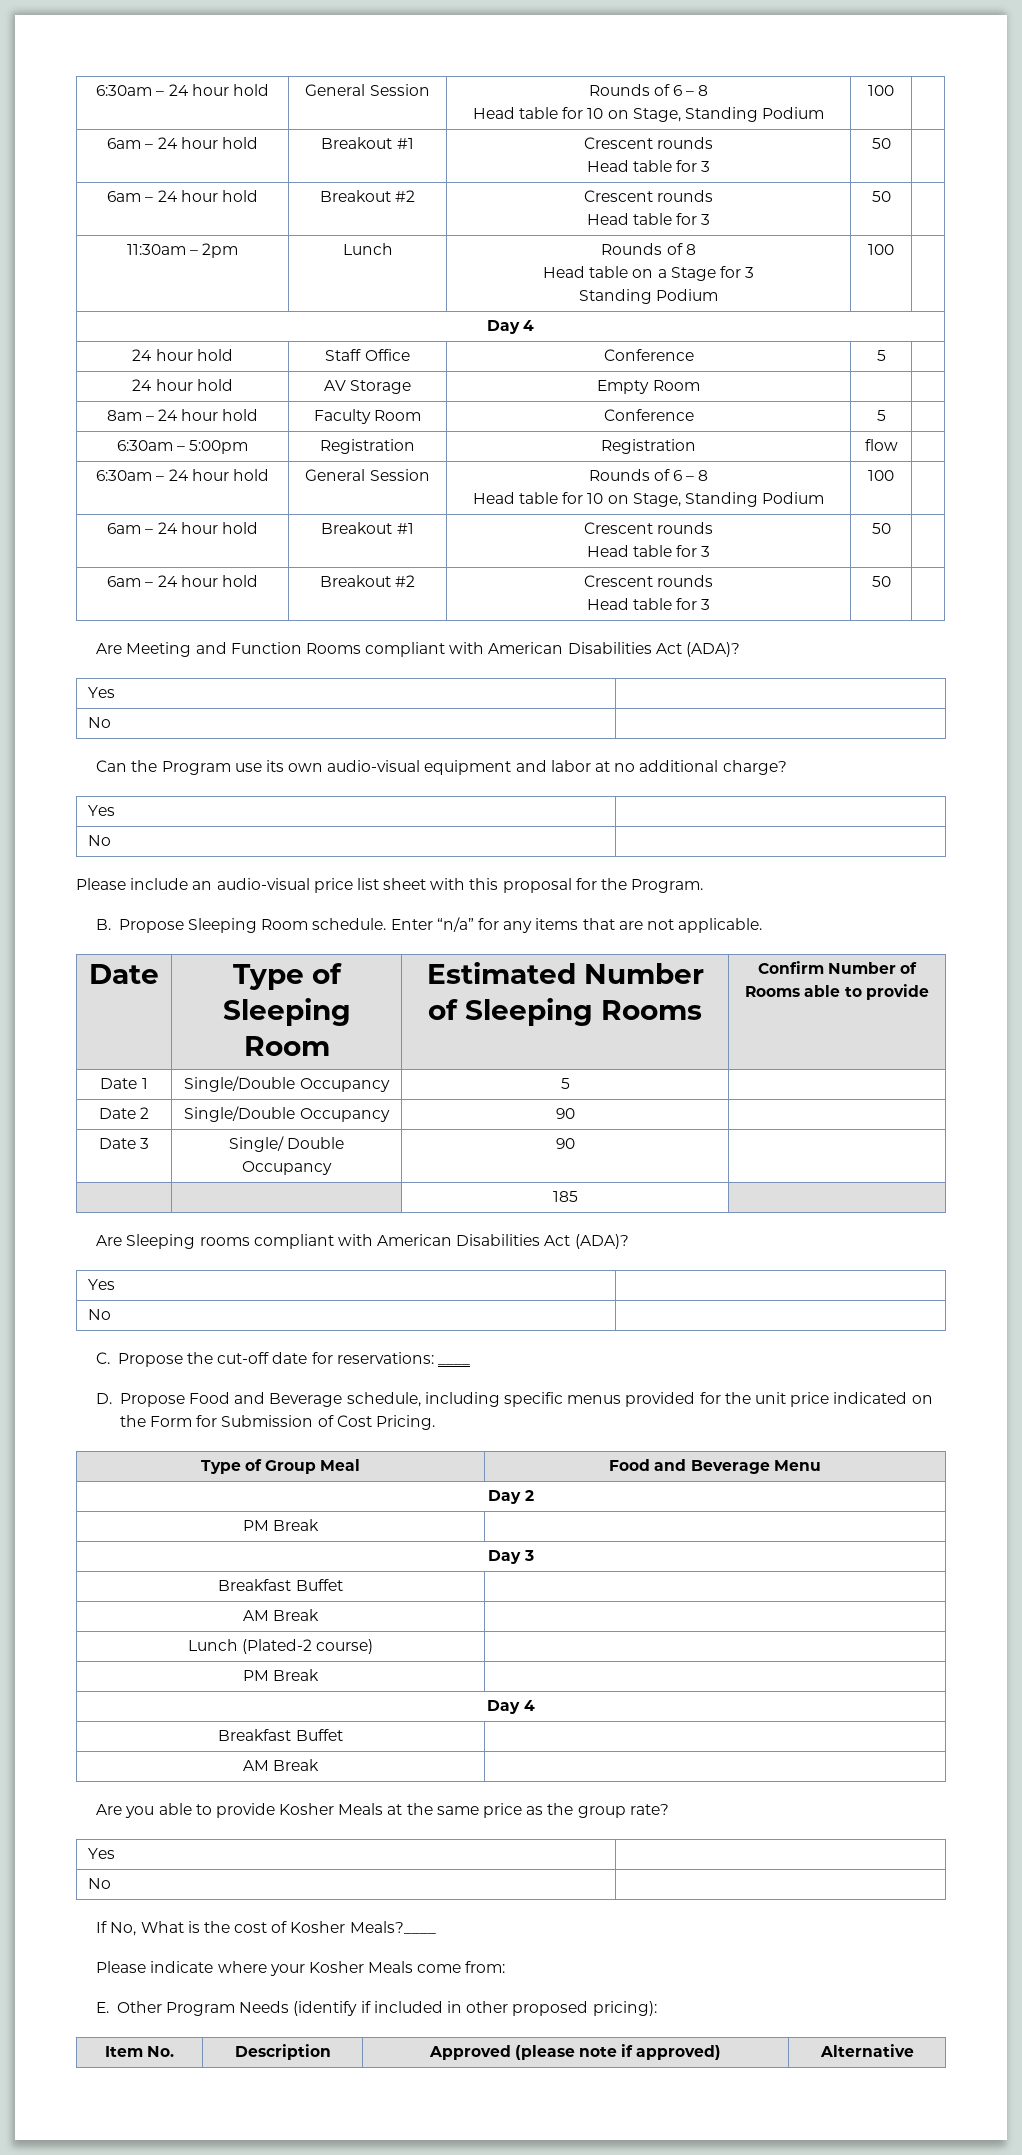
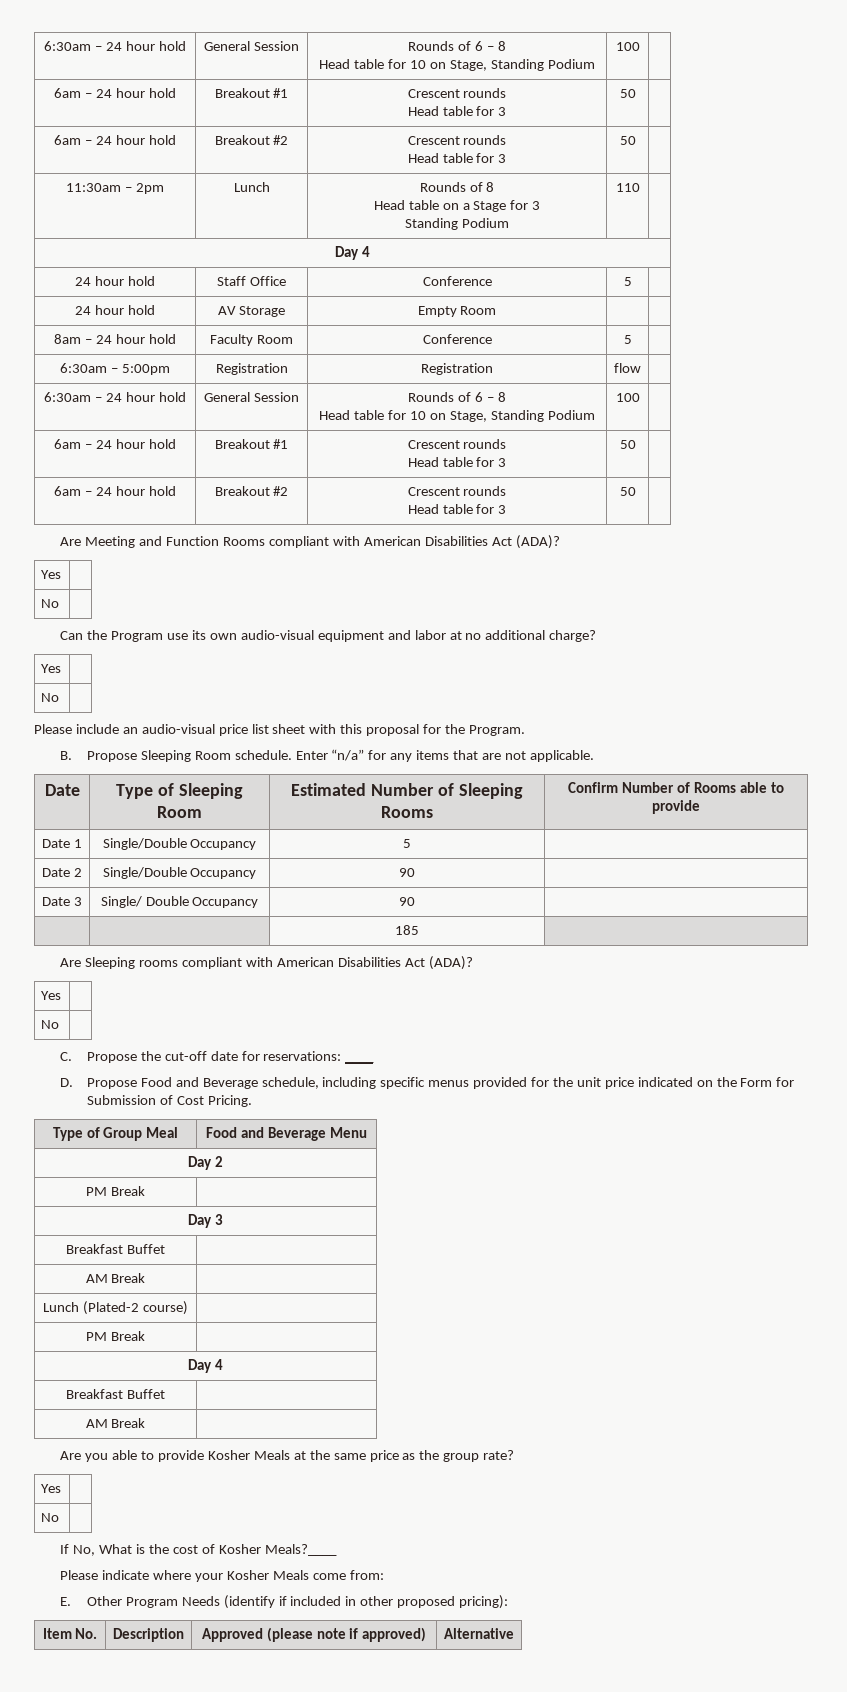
[868,244,894,255] 100 -> [615,183,640,192] 110

